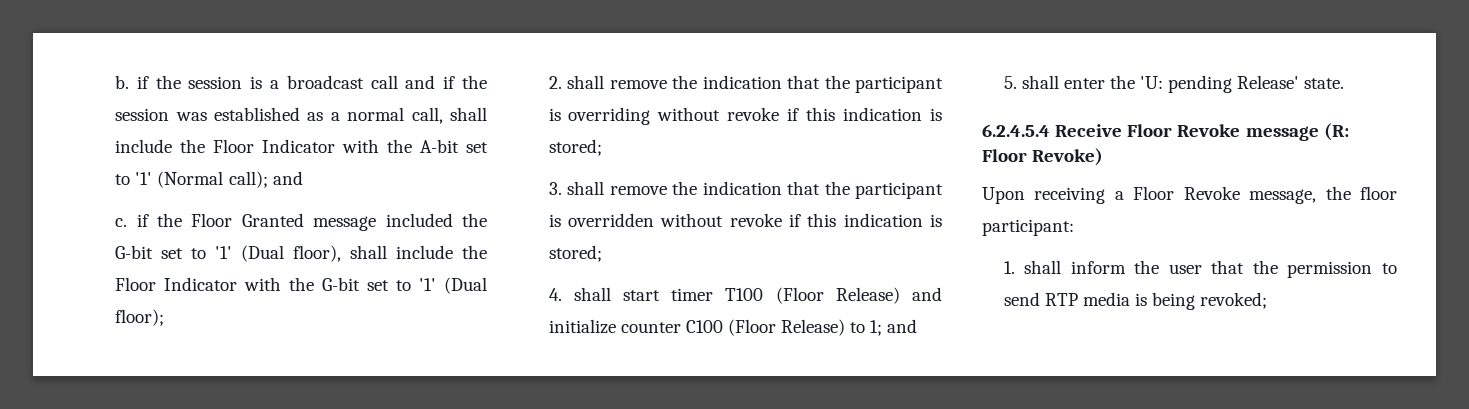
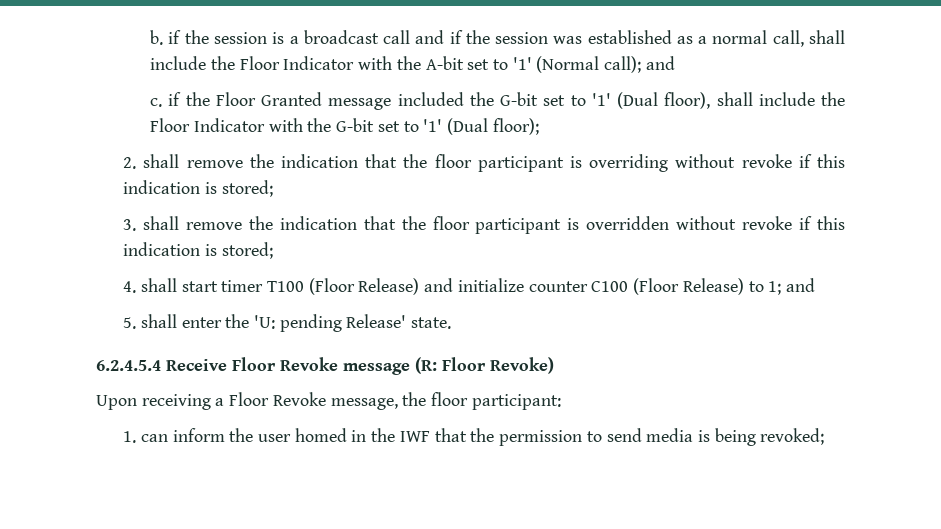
(850, 82) none -> [434,154,472,168] floor
(850, 188) none -> [432,216,470,230] floor
[1024,260,1062,274] shall -> [140,434,168,442] can
(1202, 269) none -> [294,428,430,442] homed in the IWF
[1044,293,1078,306] RTP -> (642, 435) none

